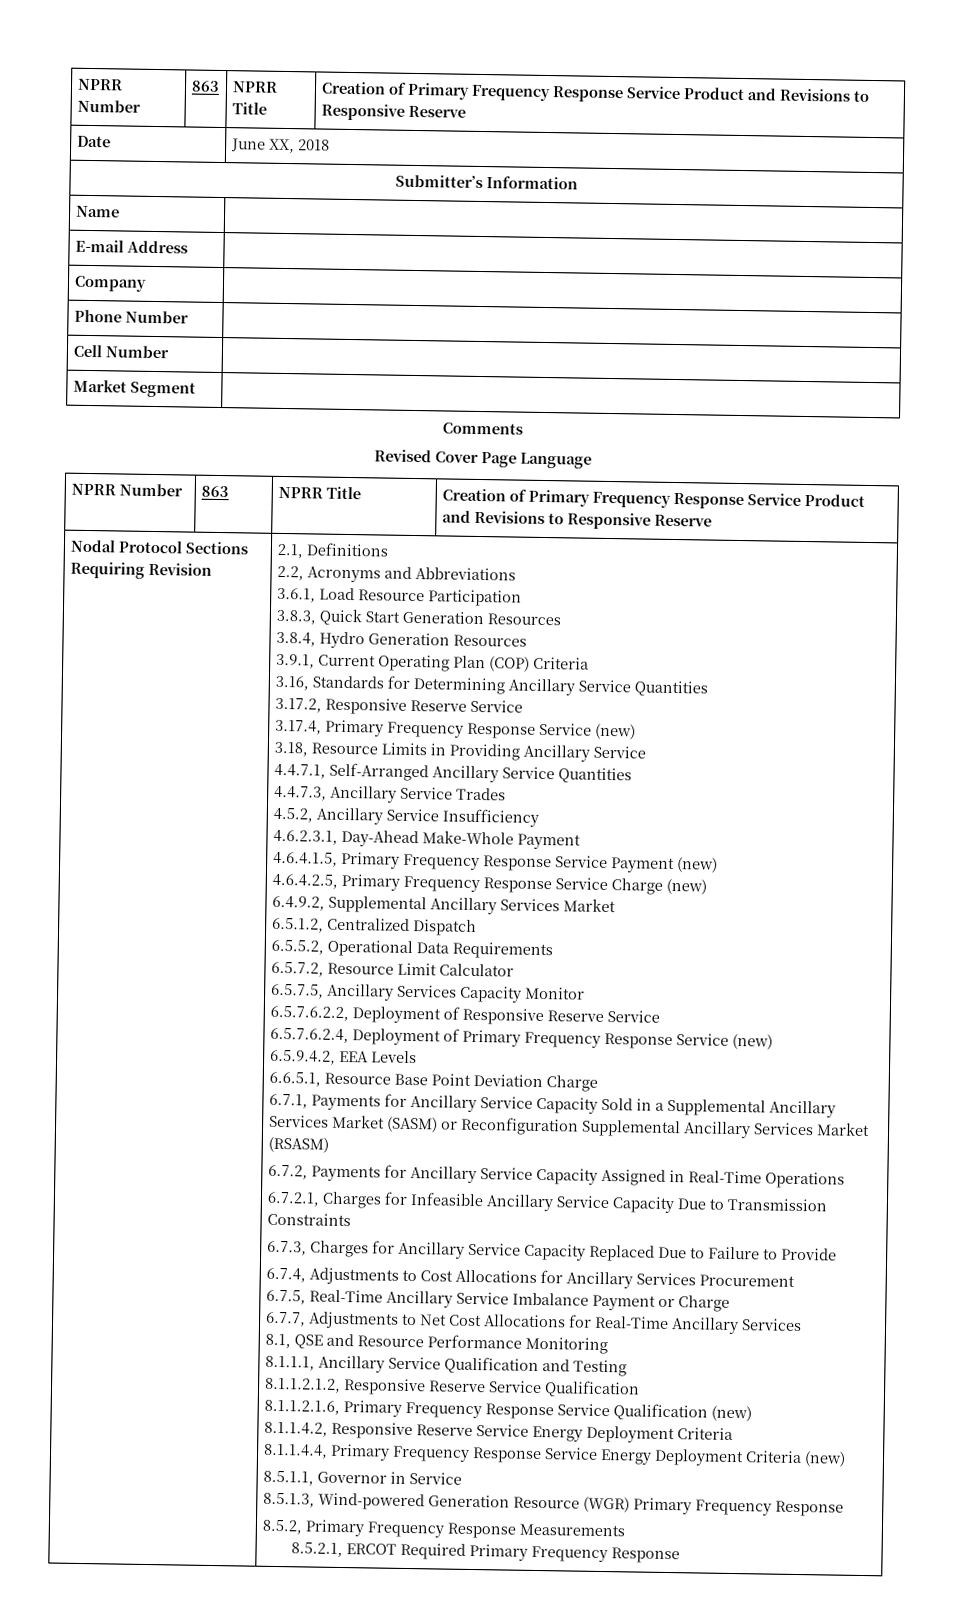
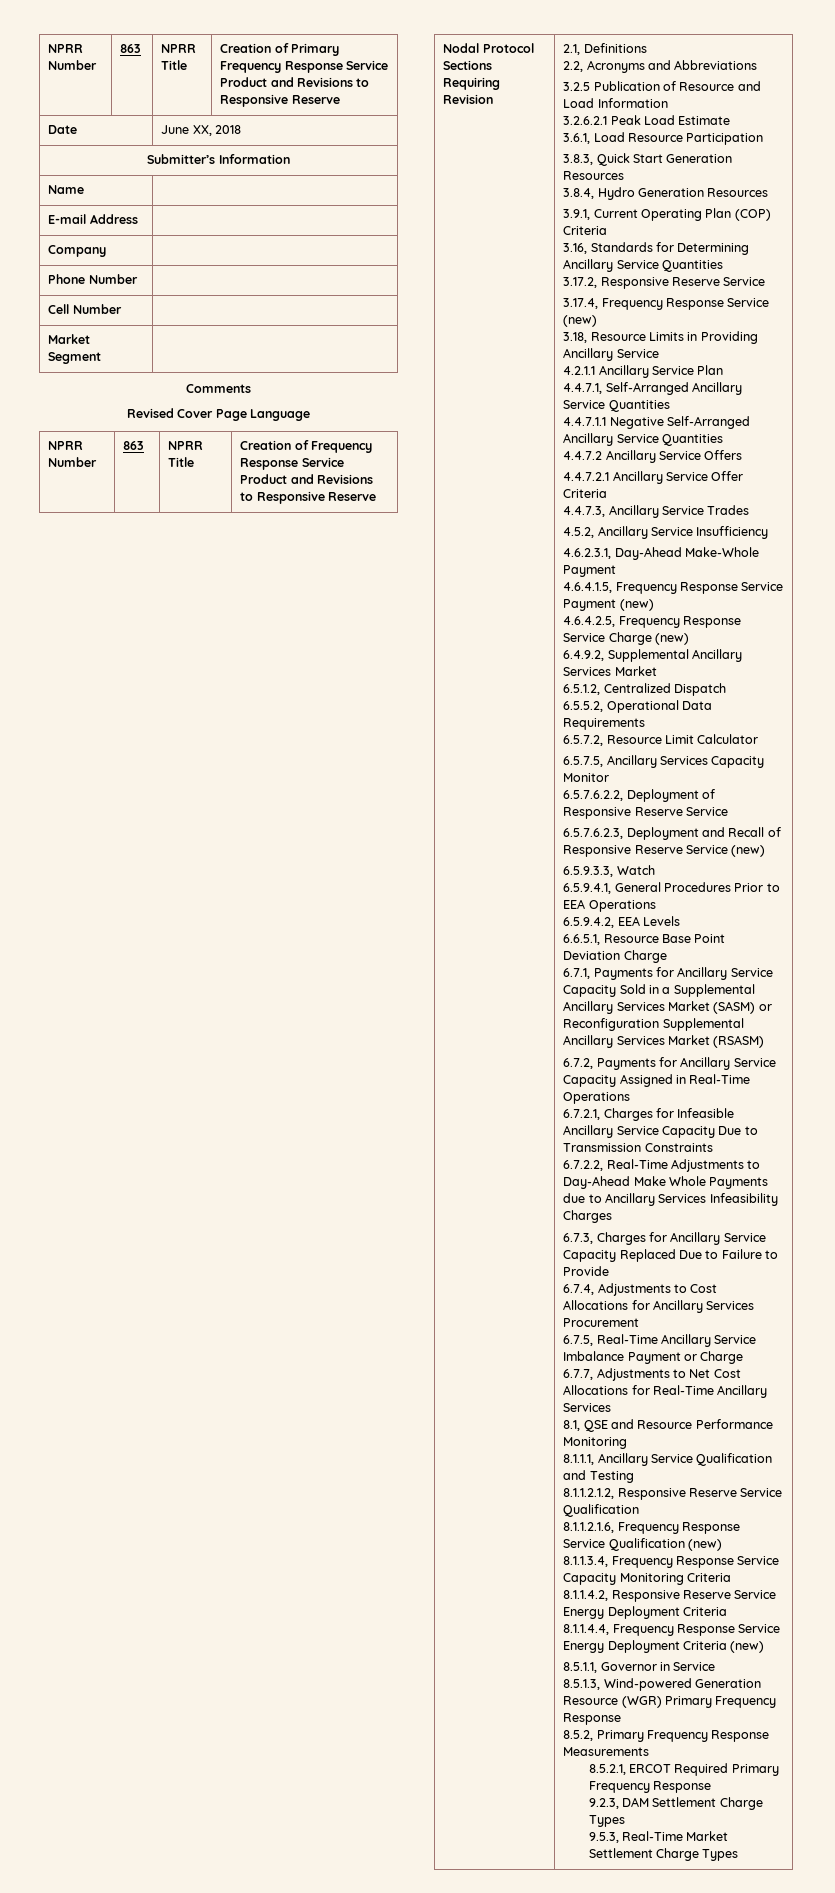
[527,489,590,507] Primary -> (309, 445) none
(516, 574) none -> [563,81,761,91] [563,98,668,108] [563,115,731,125] // 3.2.5 Publication of Resource and Load Information // 3.2.6.2.1 Peak Load Estimate
[324,719,384,737] Primary -> (599, 303) none
(646, 752) none -> [563,365,724,378] // 4.2.1.1 Ancillary Service Plan
(632, 775) none -> [563,416,751,429] [563,433,724,446] [563,450,743,463] [563,471,744,484] [563,489,608,498] // 4.4.7.1.1 Negative Self-Arranged Ancillary Service Quantities // 4.4.7.2 Ancillary Service Offers // 4.4.7.2.1 Ancillary Service Offer Criteria
[340,851,400,869] Primary -> (613, 587) none
[340,873,400,891] Primary -> (616, 621) none
[269,1027,773,1050] 6.5.7.6.2.4, Deployment of Primary Frequency Response Service (new) -> [563,827,781,840] [563,845,766,857] [563,865,655,877] [563,882,780,894] [563,899,656,912] 6.5.7.6.2.3, Deployment and Recall of Responsive Reserve Service (new) // 6.5.9.3.3, Watch // 6.5.9.4.1, General Procedures Prior to EEA Operations
(351, 1219) none -> [563,1159,761,1172] [563,1176,769,1189] [563,1193,778,1206] [563,1210,613,1223] // 6.7.2.2, Real-Time Adjustments to Day-Ahead Make Whole Payments due to Ancillary Services Infeasibility Charges
[342,1400,402,1417] Primary -> (615, 1527) none
(752, 1413) none -> [563,1556,780,1568] [563,1573,732,1585] // 8.1.1.3.4, Frequency Response Service Capacity Monitoring Criteria
[329,1443,390,1461] Primary -> (610, 1629) none
(681, 1555) none -> [588,1797,763,1810] [588,1815,625,1827] [588,1831,729,1843] [588,1848,739,1861] // 9.2.3, DAM Settlement Charge Types // 9.5.3, Real-Time Market Settlement Charge Types

